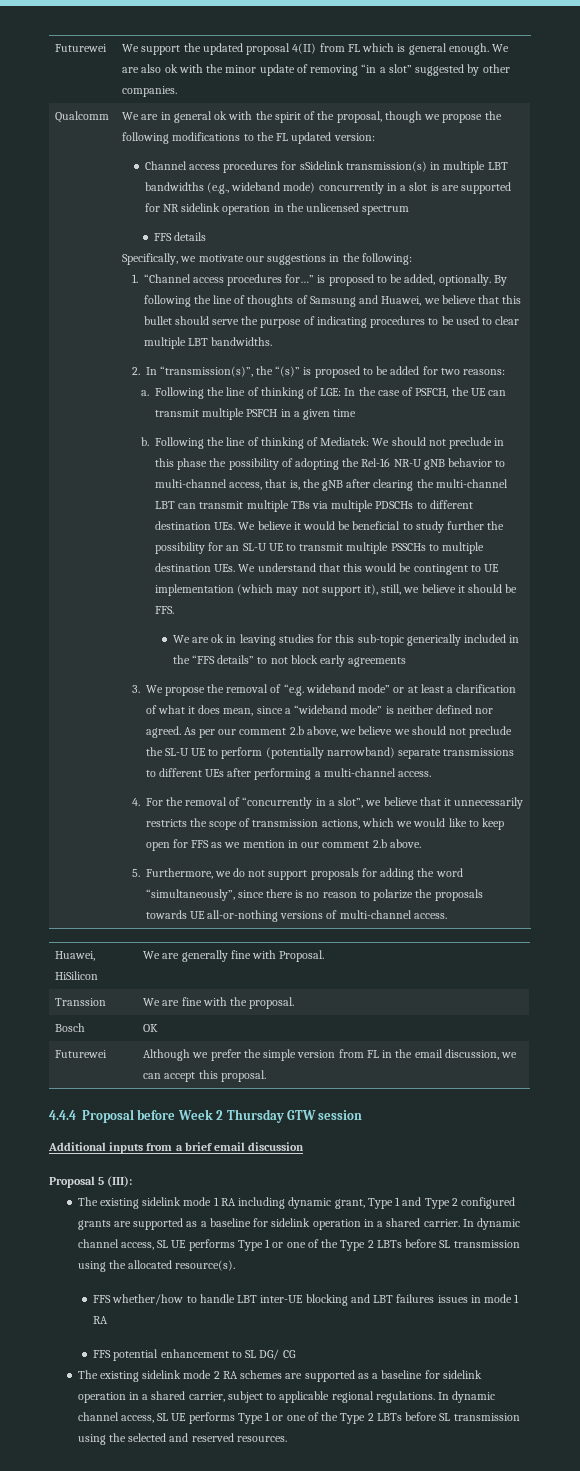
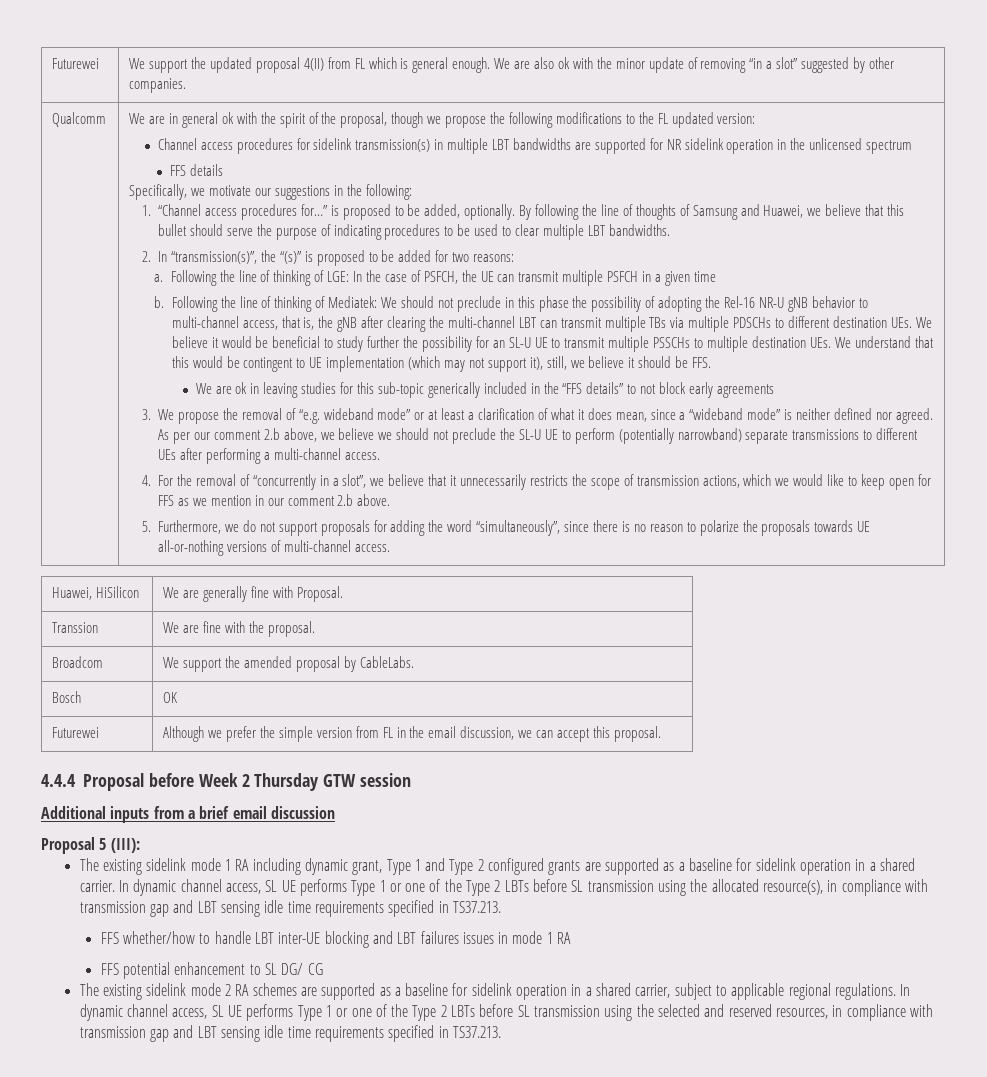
[299,161,344,170] sSidelink -> [313,138,353,150] sidelink
[206,182,439,194] (e.g., wideband mode) concurrently in a slot is -> (571, 144) none
(295, 1003) none -> [52,656,104,668] [163,656,414,672] // Broadcom | We support the amended proposal by CableLabs.
[175,1260,236,1271] resource(s). -> [762,879,928,896] [79,900,501,917] resource(s), in compliance with transmission gap and LBT sensing idle time requirements specified in TS37.213.
[236,1436,287,1442] resources. -> [775,1004,933,1021] [79,1025,501,1042] resources, in compliance with transmission gap and LBT sensing idle time requirements specified in TS37.213.

